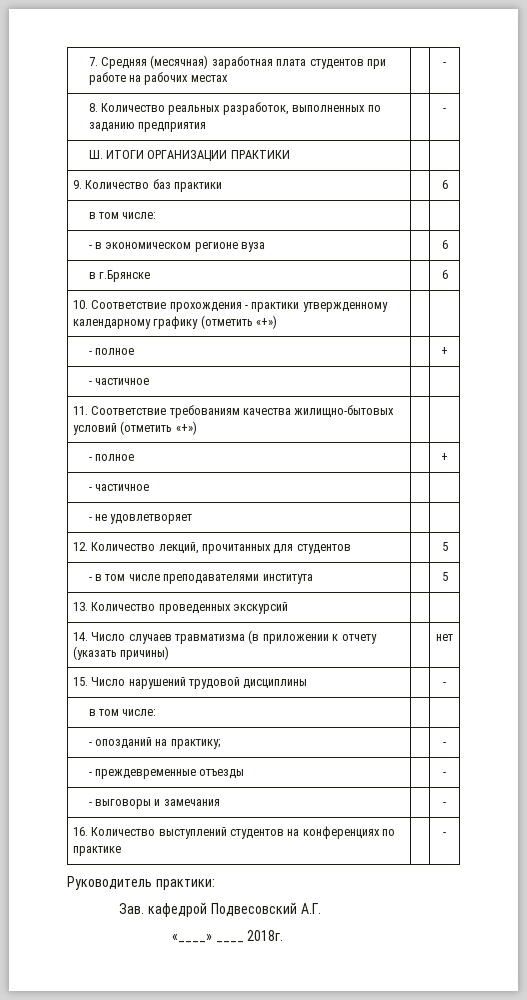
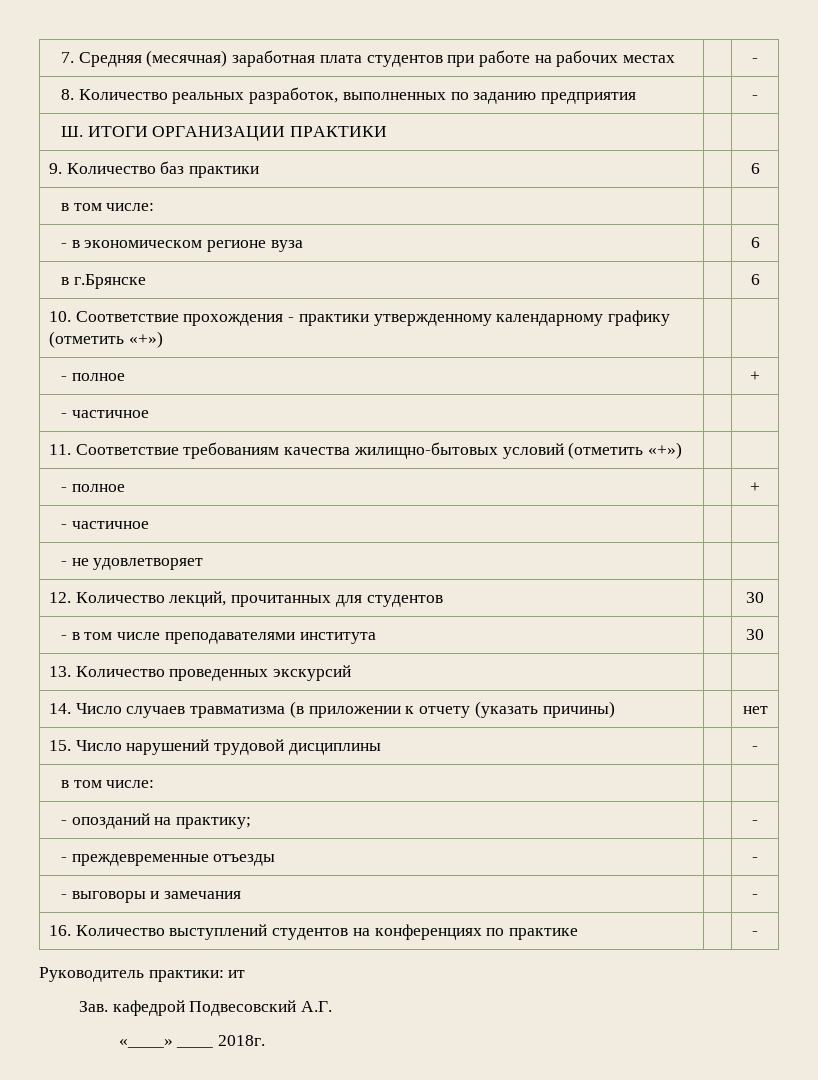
[441,542,448,551] 5 -> [746,592,764,603] 30
[441,572,448,581] 5 -> [746,629,764,640] 30
(215, 884) none -> [228,970,246,978] ит

